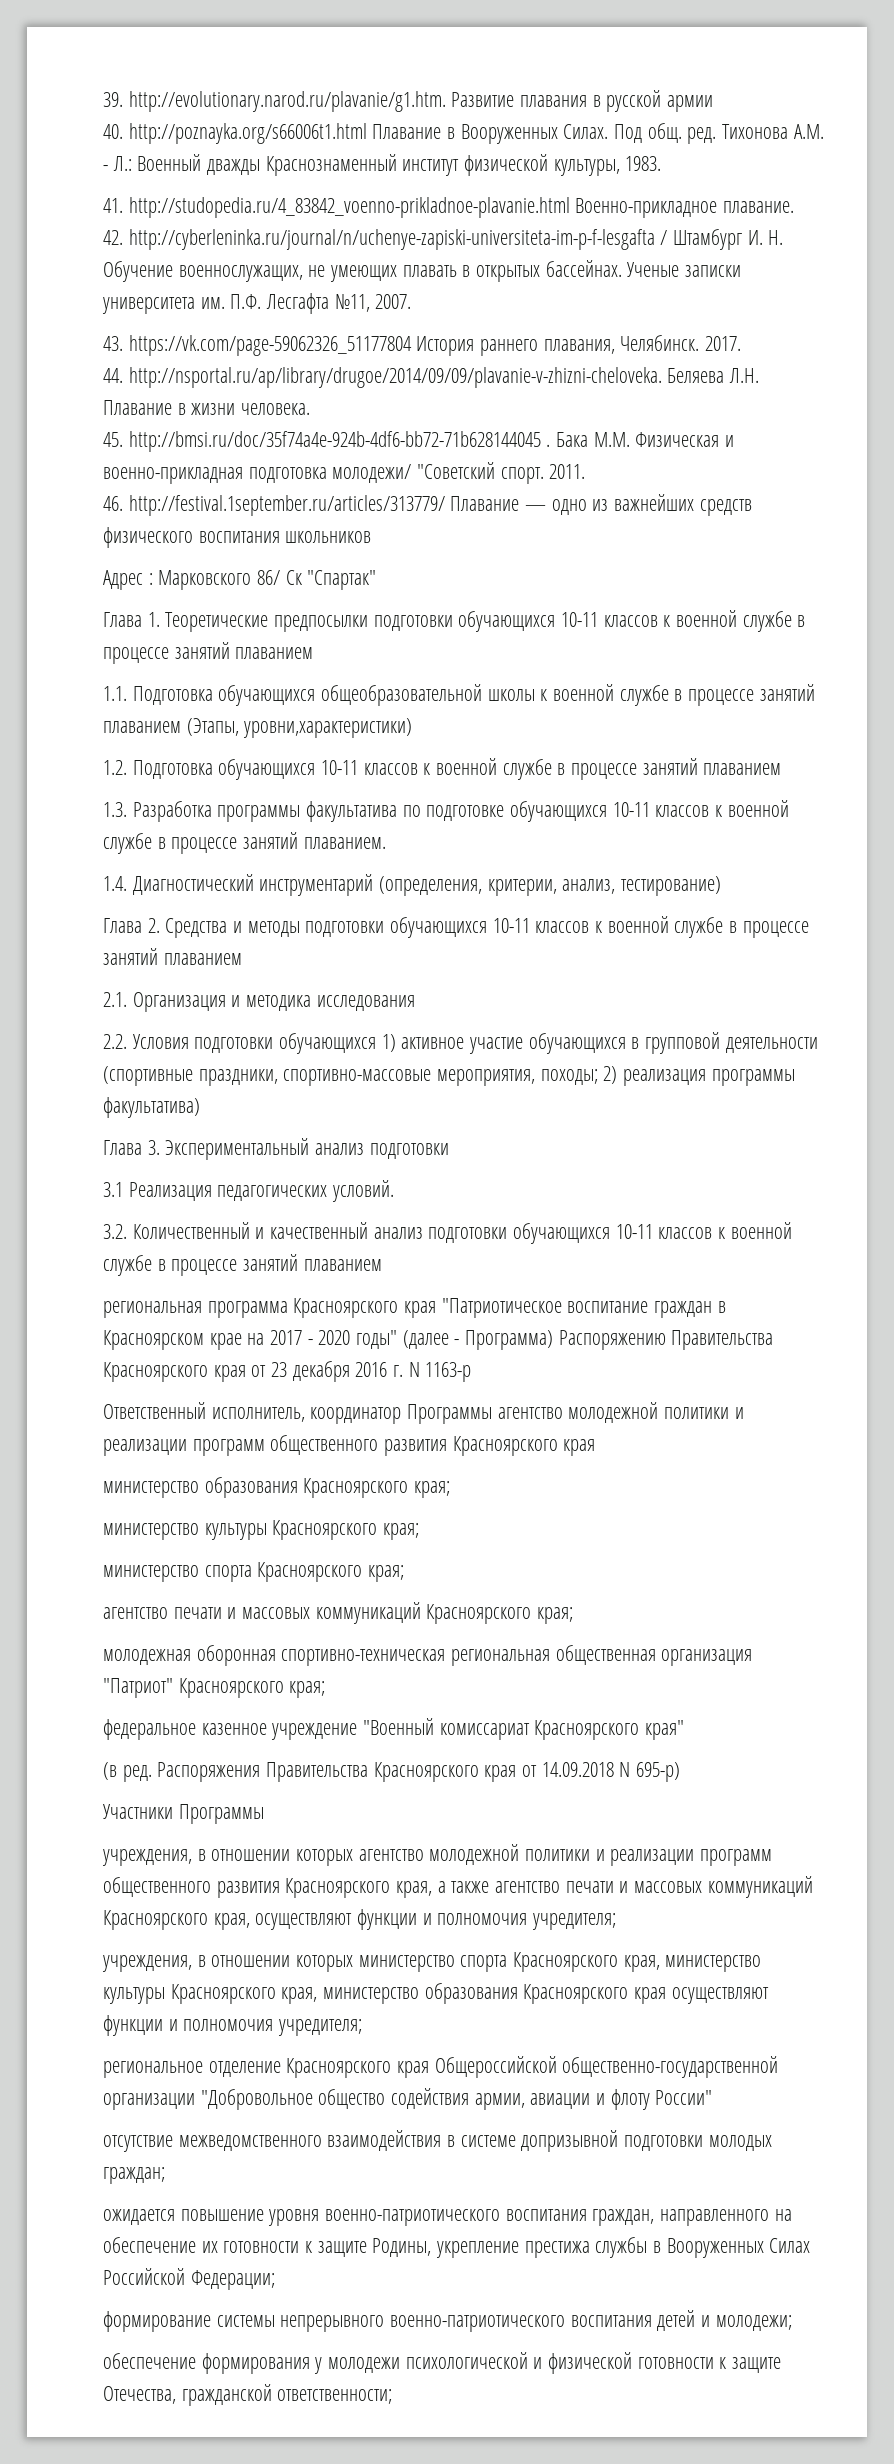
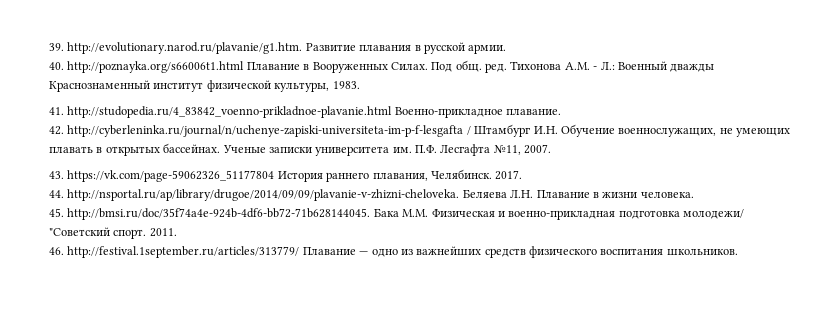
[667,95,714,112] армии -> [468,44,507,54] армии.
[747,230,784,245] И. Н. -> [533,126,558,134] И.Н.
[128,431,551,452] http://bmsi.ru/doc/35f74a4e-924b-4df6-bb72-71b628144045 . -> [67,208,371,220] http://bmsi.ru/doc/35f74a4e-924b-4df6-bb72-71b628144045.
[285,531,372,543] [103,570,377,590] [103,610,806,632] [103,642,314,664] [103,684,815,706] [103,718,413,738] [103,758,782,780] [103,800,789,822] [103,832,386,854] [103,874,722,896] [103,916,809,938] [103,948,242,965] [103,992,415,1012] [103,1032,818,1054] [103,1066,795,1086] [103,1097,200,1118] [103,1138,449,1160] [103,1180,395,1202] [103,1222,792,1244] [103,1254,382,1276] [103,1298,726,1318] [103,1330,774,1350] [103,1361,472,1382] [103,1402,744,1424] [103,1435,596,1456] [103,1477,451,1498] [103,1520,420,1540] [103,1562,405,1582] [103,1602,574,1624] [103,1645,753,1666] [103,1678,326,1698] [103,1718,685,1740] [103,1762,681,1782] [103,1804,264,1824] [102,1844,773,1866] [103,1876,813,1898] [103,1909,617,1930] [102,1952,762,1972] [103,1983,769,2004] [103,2015,363,2036] [103,2056,779,2078] [103,2088,713,2110] [103,2130,772,2152] [103,2167,165,2184] [103,2209,792,2226] [103,2237,811,2258] [103,2268,275,2290] [103,2310,792,2332] [103,2352,782,2374] [103,2384,393,2406] школьников // Адрес : Марковского 86/ Ск "Спартак" // Глава 1. Теоретические предпосылки подготовки обучающихся 10-11 классов к военной службе в процессе занятий плаванием // 1.1. Подготовка обучающихся общеобразовательной школы к военной службе в процессе занятий плаванием (Этапы, уровни,характеристики) // 1.2. Подготовка обучающихся 10-11 классов к военной службе в процессе занятий плаванием // 1.3. Разработка программы факультатива по подготовке обучающихся 10-11 классов к военной службе в процессе занятий плаванием. // 1.4. Диагностический инструментарий (определения, критерии, анализ, тестирование) // Глава 2. Средства и методы подготовки обучающихся 10-11 классов к военной службе в процессе занятий плаванием // 2.1. Организация и методика исследования // 2.2. Условия подготовки обучающихся 1) активное участие обучающихся в групповой деятельности (спортивные праздники, спортивно-массовые мероприятия, походы; 2) реализация программы факультатива) // Глава 3. Экспериментальный анализ подготовки // 3.1 Реализация педагогических условий. // 3.2. Количественный и качественный анализ подготовки обучающихся 10-11 классов к военной службе в процессе занятий плаванием // региональная программа Красноярского края "Патриотическое воспитание граждан в Красноярском крае на 2017 - 2020 годы" (далее - Программа) Распоряжению Правительства Красноярского края от 23 декабря 2016 г. N 1163-р // Ответственный исполнитель, координатор Программы агентство молодежной политики и реализации программ общественного развития Красноярского края // министерство образования Красноярского края; // министерство культуры Красноярского края; // министерство спорта Красноярского края; // агентство печати и массовых коммуникаций Красноярского края; // молодежная оборонная спортивно-техническая региональная общественная организация "Патриот" Красноярского края; // федеральное казенное учреждение "Военный комиссариат Красноярского края" // (в ред. Распоряжения Правительства Красноярского края от 14.09.2018 N 695-р) // Участники Программы // учреждения, в отношении которых агентство молодежной политики и реализации программ общественного развития Красноярского края, а также агентство печати и массовых коммуникаций Красноярского края, осуществляют функции и полномочия учредителя; // учреждения, в отношении которых министерство спорта Красноярского края, министерство культуры Красноярского края, министерство образования Красноярского края осуществляют функции и полномочия учредителя; // региональное отделение Красноярского края Общероссийской общественно-государственной организации "Добровольное общество содействия армии, авиации и флоту России" // отсутствие межведомственного взаимодействия в системе допризывной подготовки молодых граждан; // ожидается повышение уровня военно-патриотического воспитания граждан, направленного на обеспечение их готовности к защите Родины, укрепление престижа службы в Вооруженных Силах Российской Федерации; // формирование системы непрерывного военно-патриотического воспитания детей и молодежи; // обеспечение формирования у молодежи психологической и физической готовности к защите Отечества, гражданской ответственности; -> [666,249,738,256] школьников.

